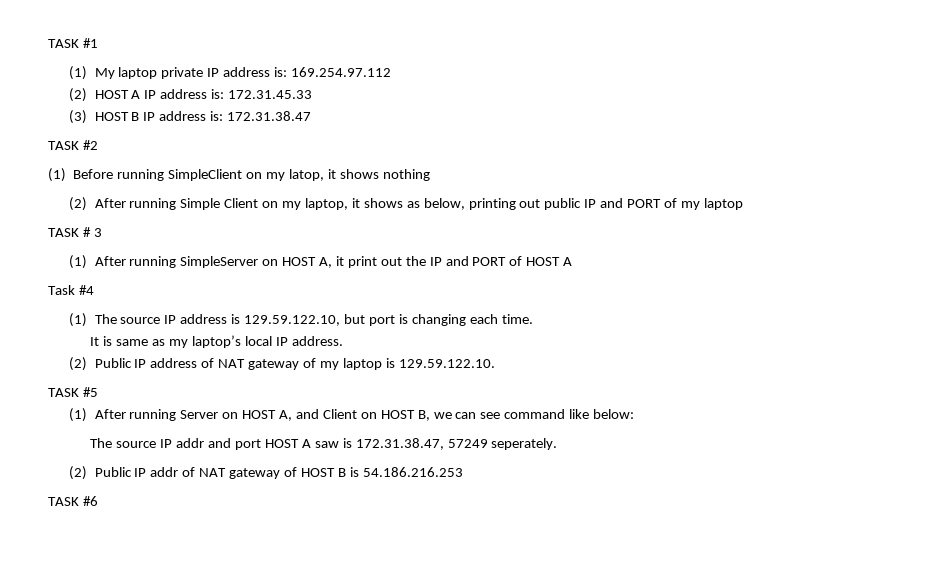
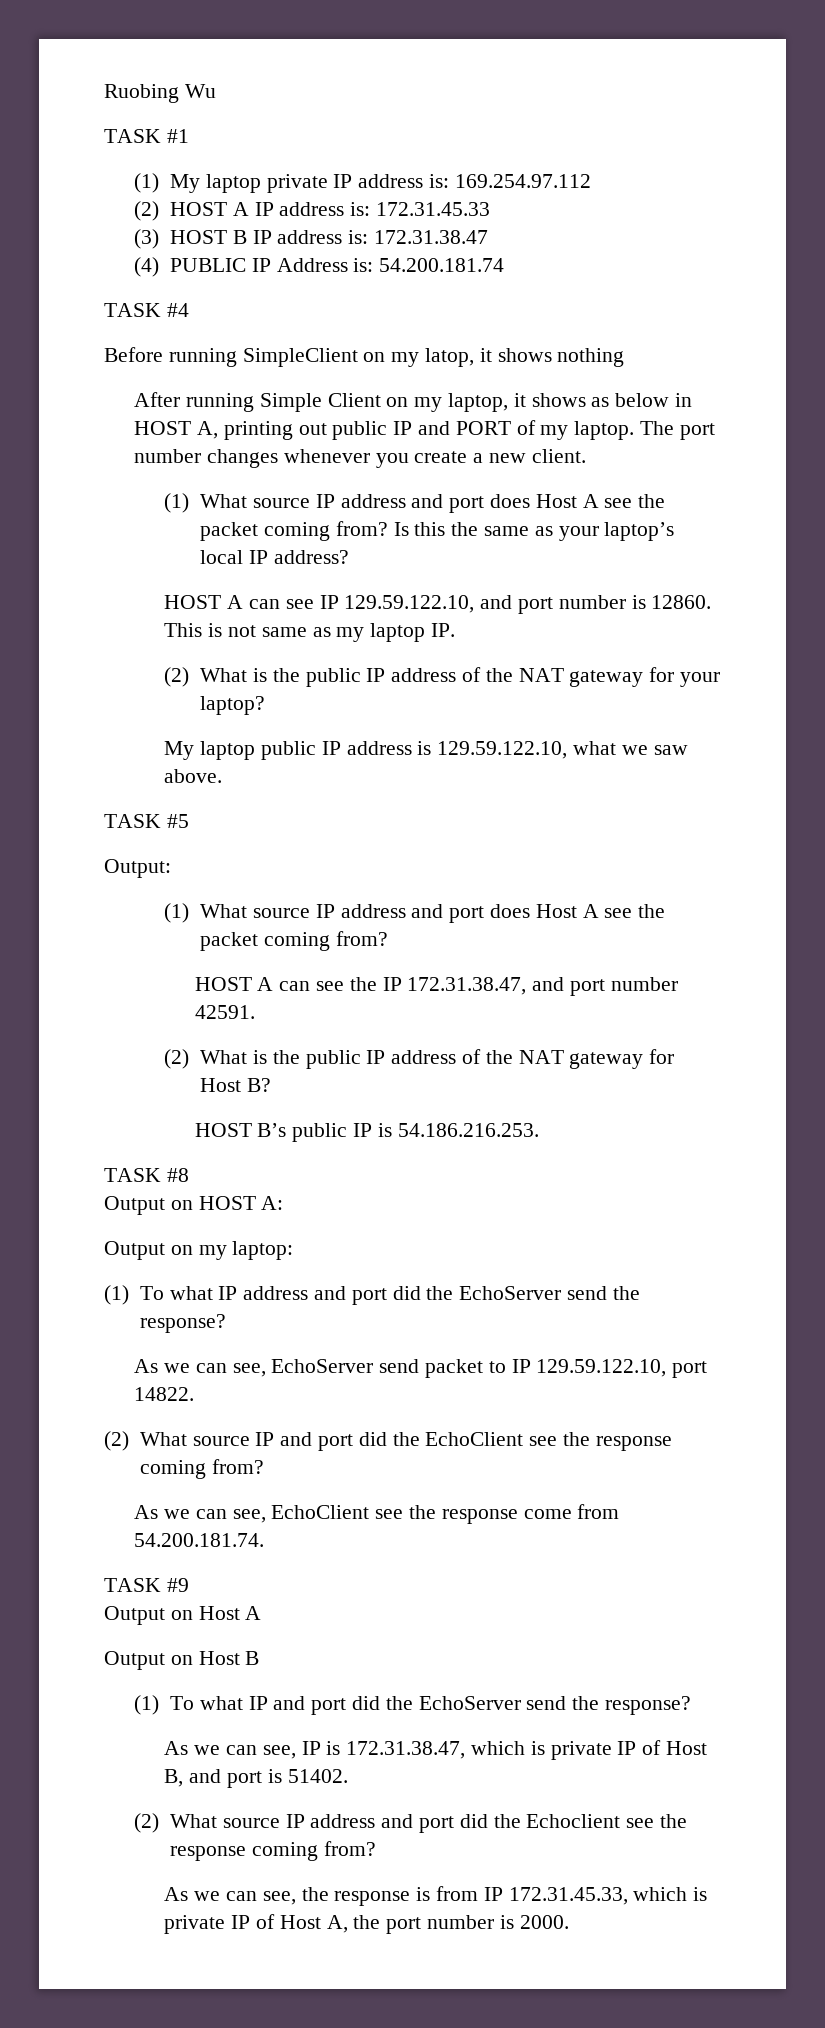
(48, 43) none -> [104,84,216,103] Ruobing Wu //
[48,140,98,150] [48,168,66,182] // TASK #2 // (1) -> [134,257,505,277] [104,303,189,317] // (4) PUBLIC IP Address is: 54.200.181.74 // TASK #4 //
[69,197,88,211] (2) -> (625, 357) none
[423,198,465,210] below, -> [615,393,693,407] [134,421,219,439] below in HOST A,
[703,198,743,210] [48,227,102,237] [69,255,573,269] [48,285,94,295] [69,313,533,327] [90,335,343,348] [69,357,495,371] laptop // TASK # 3 // (1) After running SimpleServer on HOST A, it print out the IP and PORT of HOST A // Task #4 // (1) The source IP address is 129.59.122.10, but port is changing each time. // It is same as my laptop’s local IP address. // (2) Public IP address of NAT gateway of my laptop is 129.59.122.10. -> [574,421,715,440] [134,449,586,468] [164,493,666,513] [200,521,675,541] [200,550,349,564] [164,595,712,614] [164,623,456,642] [164,667,721,687] [200,696,266,715] [164,741,688,760] [164,769,223,783] laptop. The port number changes whenever you create a new client. // (1) What source IP address and port does Host A see the packet coming from? Is this the same as your laptop’s local IP address? // HOST A can see IP 129.59.122.10, and port number is 12860. This is not same as my laptop IP. // (2) What is the public IP address of the NAT gateway for your laptop? // My laptop public IP address is 129.59.122.10, what we saw above.
[69,408,635,422] [90,438,558,450] [69,466,463,480] [48,496,98,506] // (1) After running Server on HOST A, and Client on HOST B, we can see command like below: // The source IP addr and port HOST A saw is 172.31.38.47, 57249 seperately. // (2) Public IP addr of NAT gateway of HOST B is 54.186.216.253 // TASK #6 -> [104,859,171,878] [164,903,666,923] [200,931,388,951] [194,977,678,996] [194,1005,255,1019] [164,1049,675,1069] [200,1078,271,1092] [194,1123,539,1142] [104,1168,189,1182] [104,1196,284,1215] [104,1241,294,1260] [104,1285,640,1305] [139,1314,226,1333] [134,1359,708,1378] [134,1387,195,1401] [104,1431,672,1451] [139,1459,264,1479] [134,1504,620,1524] [134,1533,265,1547] [104,1578,189,1592] [104,1606,262,1625] [104,1651,260,1670] [134,1695,692,1715] [164,1740,708,1760] [164,1769,348,1788] [134,1813,688,1833] [169,1841,376,1861] [164,1886,708,1906] [164,1914,569,1934] // Output: // (1) What source IP address and port does Host A see the packet coming from? // HOST A can see the IP 172.31.38.47, and port number 42591. // (2) What is the public IP address of the NAT gateway for Host B? // HOST B’s public IP is 54.186.216.253. // TASK #8 // Output on HOST A: // Output on my laptop: // (1) To what IP address and port did the EchoServer send the response? // As we can see, EchoServer send packet to IP 129.59.122.10, port 14822. // (2) What source IP and port did the EchoClient see the response coming from? // As we can see, EchoClient see the response come from 54.200.181.74. // TASK #9 // Output on Host A // Output on Host B // (1) To what IP and port did the EchoServer send the response? // As we can see, IP is 172.31.38.47, which is private IP of Host B, and port is 51402. // (2) What source IP address and port did the Echoclient see the response coming from? // As we can see, the response is from IP 172.31.45.33, which is private IP of Host A, the port number is 2000.

